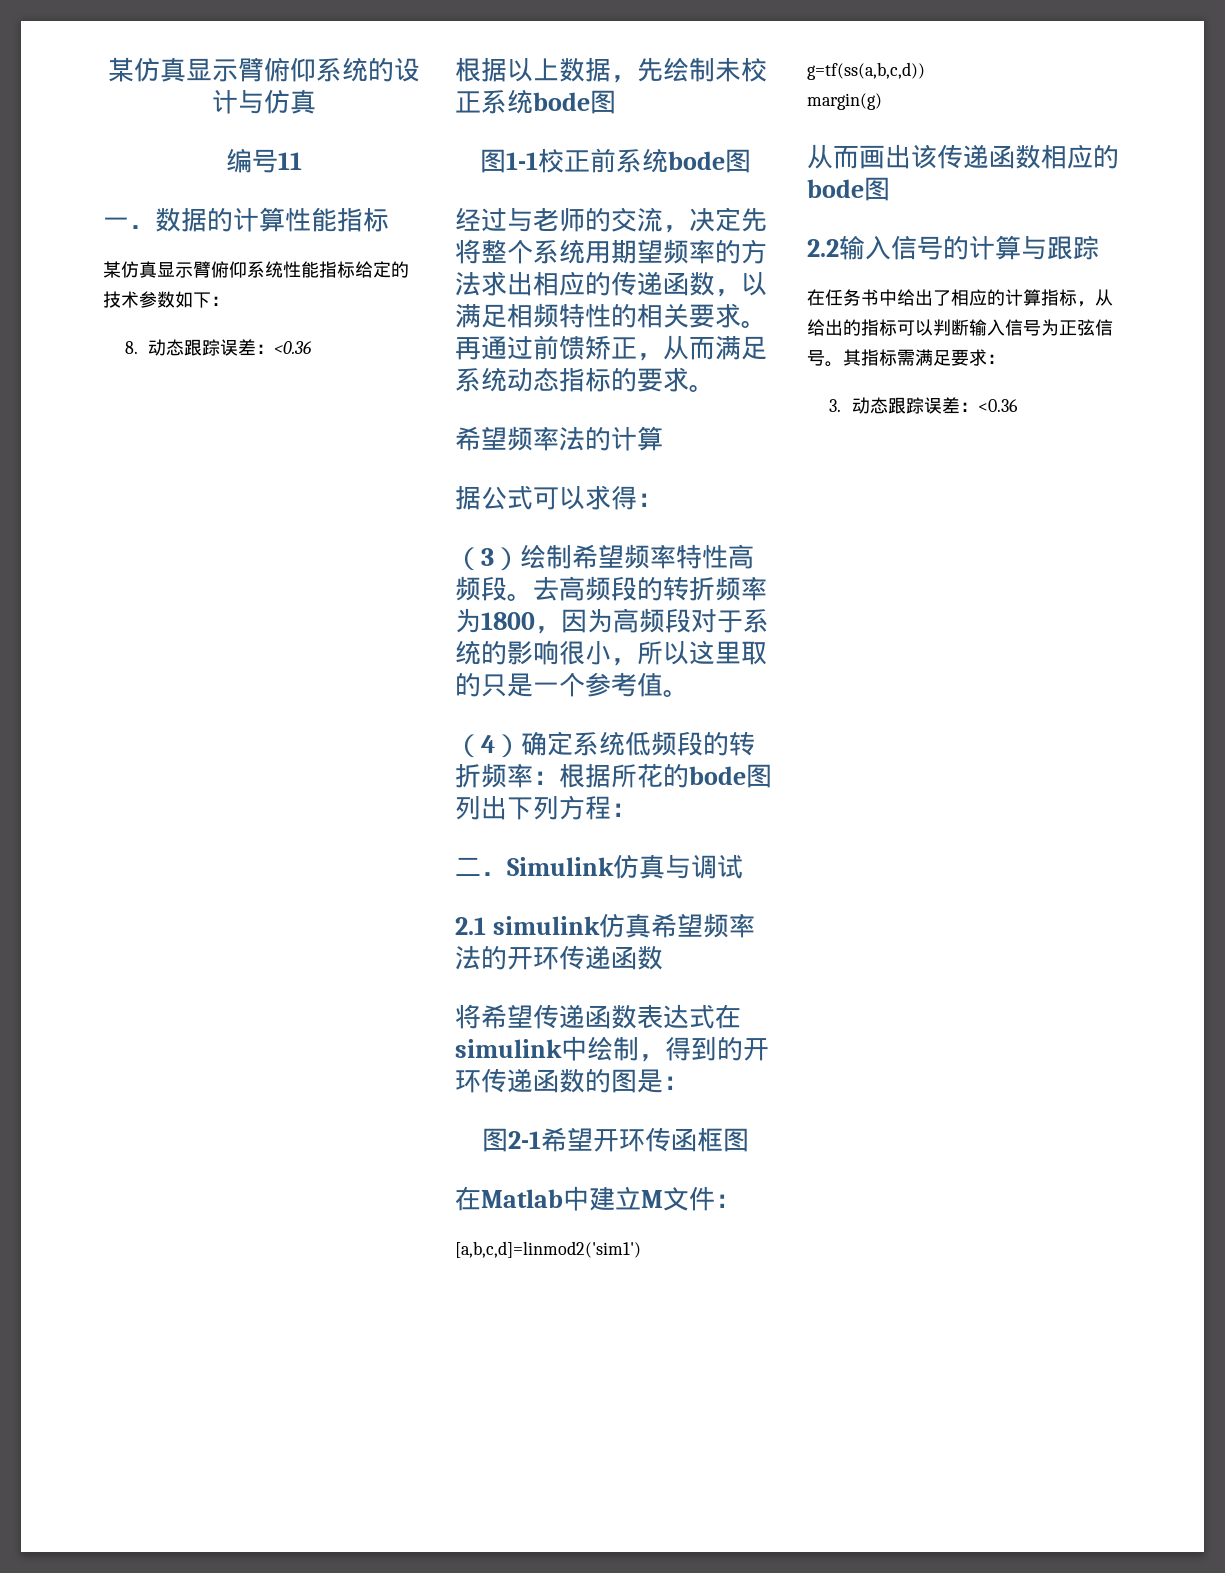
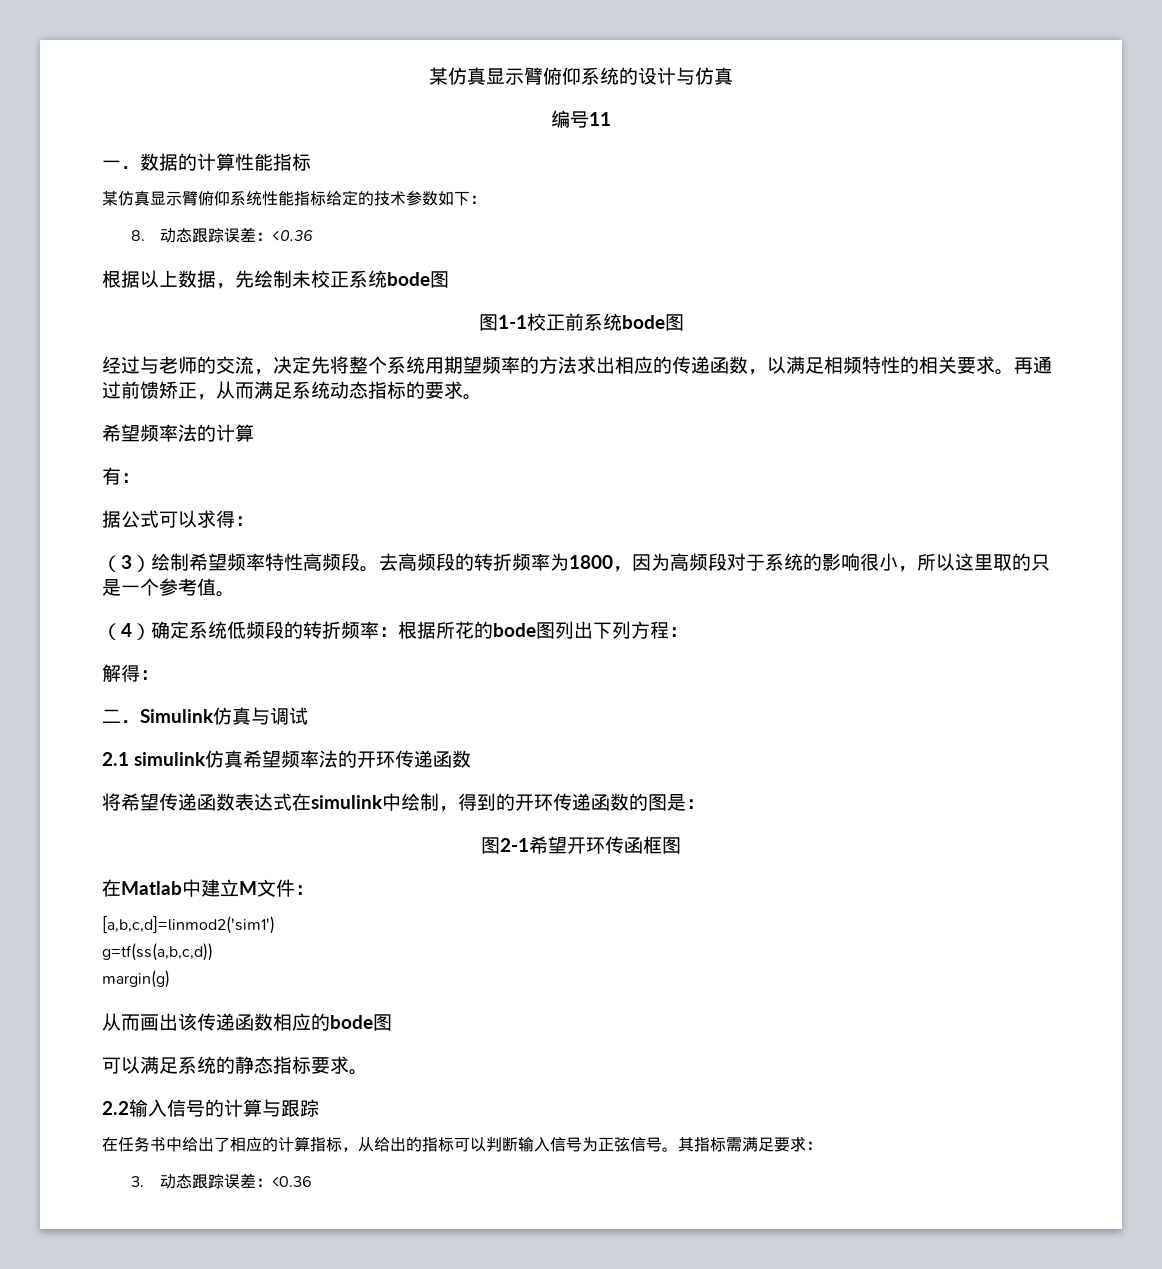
(663, 438) none -> [102,467,140,485] // 有：
(637, 810) none -> [102,664,159,682] // 解得：
(890, 189) none -> [102,1056,368,1075] // 可以满足系统的静态指标要求。

